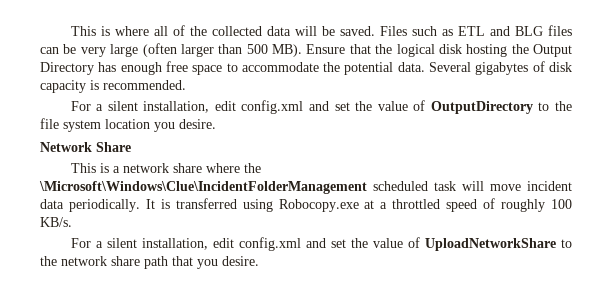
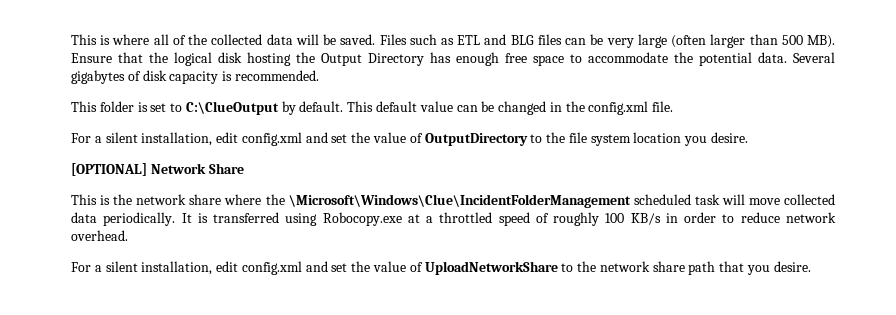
(186, 85) none -> [71,101,674,115] // This folder is set to C:\ClueOutput by default. This default value can be changed in the config.xml file.
(216, 124) none -> [71,163,147,176] [OPTIONAL]
[112,166,120,173] a -> [113,194,133,205] the
[527,181,572,191] incident -> [784,194,836,205] collected
[40,217,72,227] KB/s. -> [630,212,837,225] [71,230,128,241] KB/s in order to reduce network overhead.

